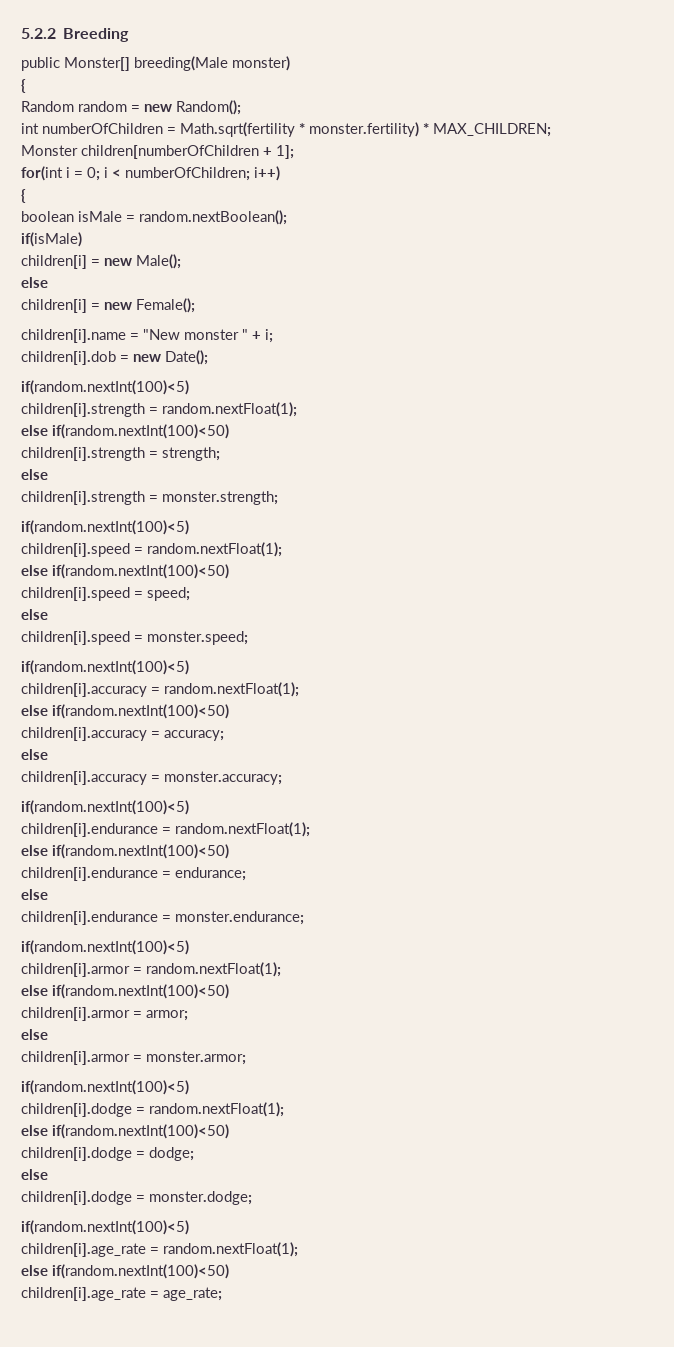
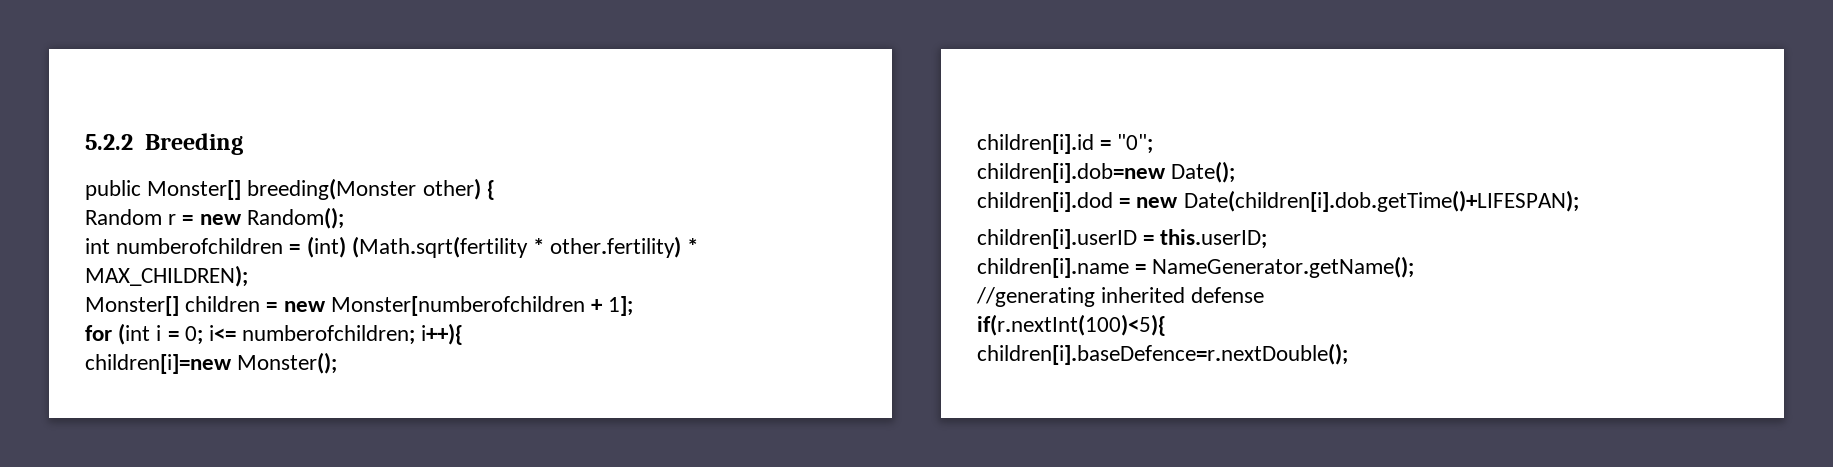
[134,56,290,71] breeding(Male monster) // -> [247,178,481,200] breeding(Monster other)
[78,101,127,112] random -> [168,214,177,225] r
[42,122,551,137] [21,145,259,159] numberOfChildren = Math.sqrt(fertility * monster.fertility) * MAX_CHILDREN; // Monster children[numberOfChildren -> [116,236,699,258] [85,265,248,287] [85,296,585,316] numberofchildren = (int) (Math.sqrt(fertility * other.fertility) * MAX_CHILDREN); // Monster[] children = new Monster[numberofchildren
[21,166,63,181] for(int -> [85,323,151,345] for (int
[104,166,280,181] [21,189,26,203] [21,210,287,225] [21,232,82,247] [21,254,181,269] [21,277,48,288] [21,298,195,313] [21,329,273,343] [21,350,208,365] [21,380,189,395] [21,402,297,417] [21,424,229,439] [21,447,220,461] [21,469,48,480] [21,491,278,505] [21,520,189,535] [21,542,282,557] [21,564,229,579] [21,587,190,601] [21,609,48,620] [21,631,248,645] [21,660,189,675] [21,682,299,697] [21,704,229,719] [21,727,224,741] [21,749,48,760] [21,771,282,785] [21,800,189,815] [21,822,310,837] [21,844,229,859] [21,867,246,881] [21,889,48,900] [21,911,304,925] [21,940,189,955] [21,962,281,977] [21,984,229,999] [21,1007,188,1021] [21,1029,48,1040] [21,1051,246,1065] [21,1080,189,1095] [21,1102,284,1117] [21,1124,229,1139] [21,1147,194,1161] [21,1169,48,1180] [21,1191,252,1205] [21,1220,189,1235] [21,1242,298,1257] [21,1264,229,1279] [21,1287,222,1301] i < numberOfChildren; i++) // { // boolean isMale = random.nextBoolean(); // if(isMale) // children[i] = new Male(); // else // children[i] = new Female(); // children[i].name = "New monster " + i; // children[i].dob = new Date(); // if(random.nextInt(100)<5) // children[i].strength = random.nextFloat(1); // else if(random.nextInt(100)<50) // children[i].strength = strength; // else // children[i].strength = monster.strength; // if(random.nextInt(100)<5) // children[i].speed = random.nextFloat(1); // else if(random.nextInt(100)<50) // children[i].speed = speed; // else // children[i].speed = monster.speed; // if(random.nextInt(100)<5) // children[i].accuracy = random.nextFloat(1); // else if(random.nextInt(100)<50) // children[i].accuracy = accuracy; // else // children[i].accuracy = monster.accuracy; // if(random.nextInt(100)<5) // children[i].endurance = random.nextFloat(1); // else if(random.nextInt(100)<50) // children[i].endurance = endurance; // else // children[i].endurance = monster.endurance; // if(random.nextInt(100)<5) // children[i].armor = random.nextFloat(1); // else if(random.nextInt(100)<50) // children[i].armor = armor; // else // children[i].armor = monster.armor; // if(random.nextInt(100)<5) // children[i].dodge = random.nextFloat(1); // else if(random.nextInt(100)<50) // children[i].dodge = dodge; // else // children[i].dodge = monster.dodge; // if(random.nextInt(100)<5) // children[i].age_rate = random.nextFloat(1); // else if(random.nextInt(100)<50) // children[i].age_rate = age_rate; -> [209,323,464,345] [85,352,338,374] [977,134,1154,154] [977,161,1236,183] [977,190,1579,212] [977,229,1268,249] [977,256,1415,278] [976,287,1265,307] [977,314,1166,336] [977,343,1348,365] i<= numberofchildren; i++){ // children[i]=new Monster(); // children[i].id = "0"; // children[i].dob=new Date(); // children[i].dod = new Date(children[i].dob.getTime()+LIFESPAN); // children[i].userID = this.userID; // children[i].name = NameGenerator.getName(); // //generating inherited defense // if(r.nextInt(100)<5){ // children[i].baseDefence=r.nextDouble();

